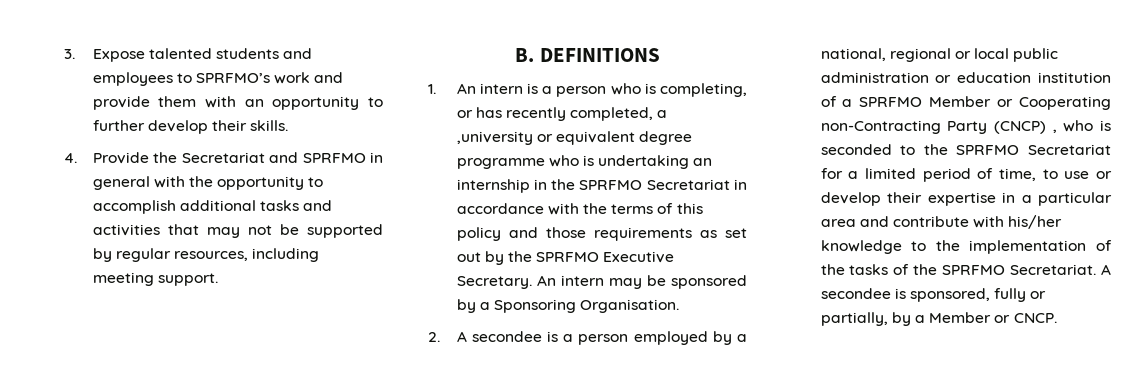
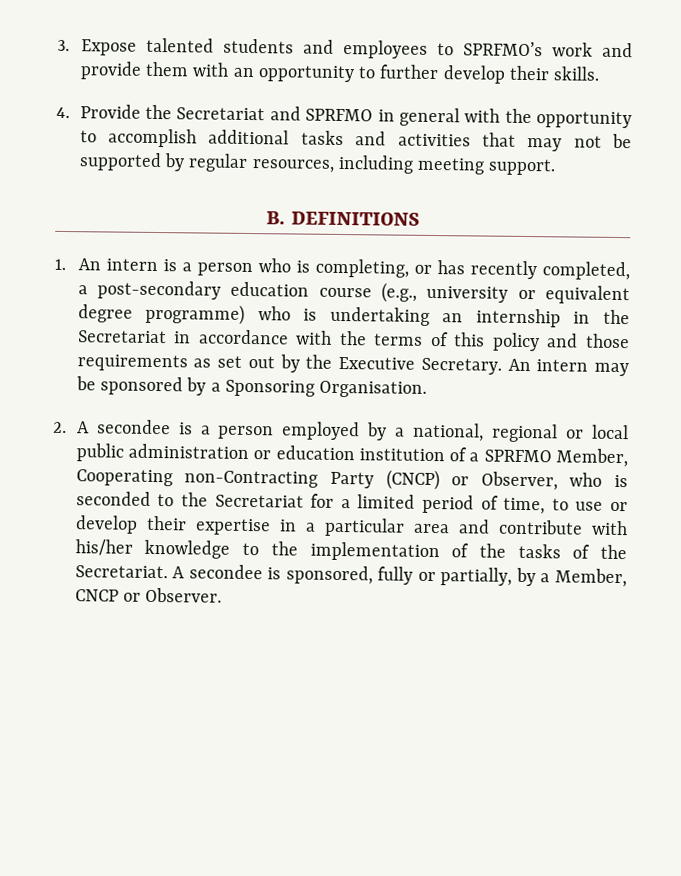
[456,131,533,145] ,university -> [97,280,509,303] post-secondary education course (e.g., university
[456,158,545,169] programme -> [145,303,246,325] programme)
[579,180,643,190] SPRFMO -> (630, 317) none
[536,252,600,262] SPRFMO -> (333, 361) none
[929,96,1014,107] Member or -> [556,448,629,468] Member,
[1052,129,1057,133] , -> [451,471,558,491] or Observer,
[956,145,1020,155] SPRFMO -> (208, 499) none
[942,265,1006,275] SPRFMO -> (627, 552) none
[929,312,1057,323] Member or CNCP. -> [554,568,627,588] [74,587,223,603] Member, CNCP or Observer.

